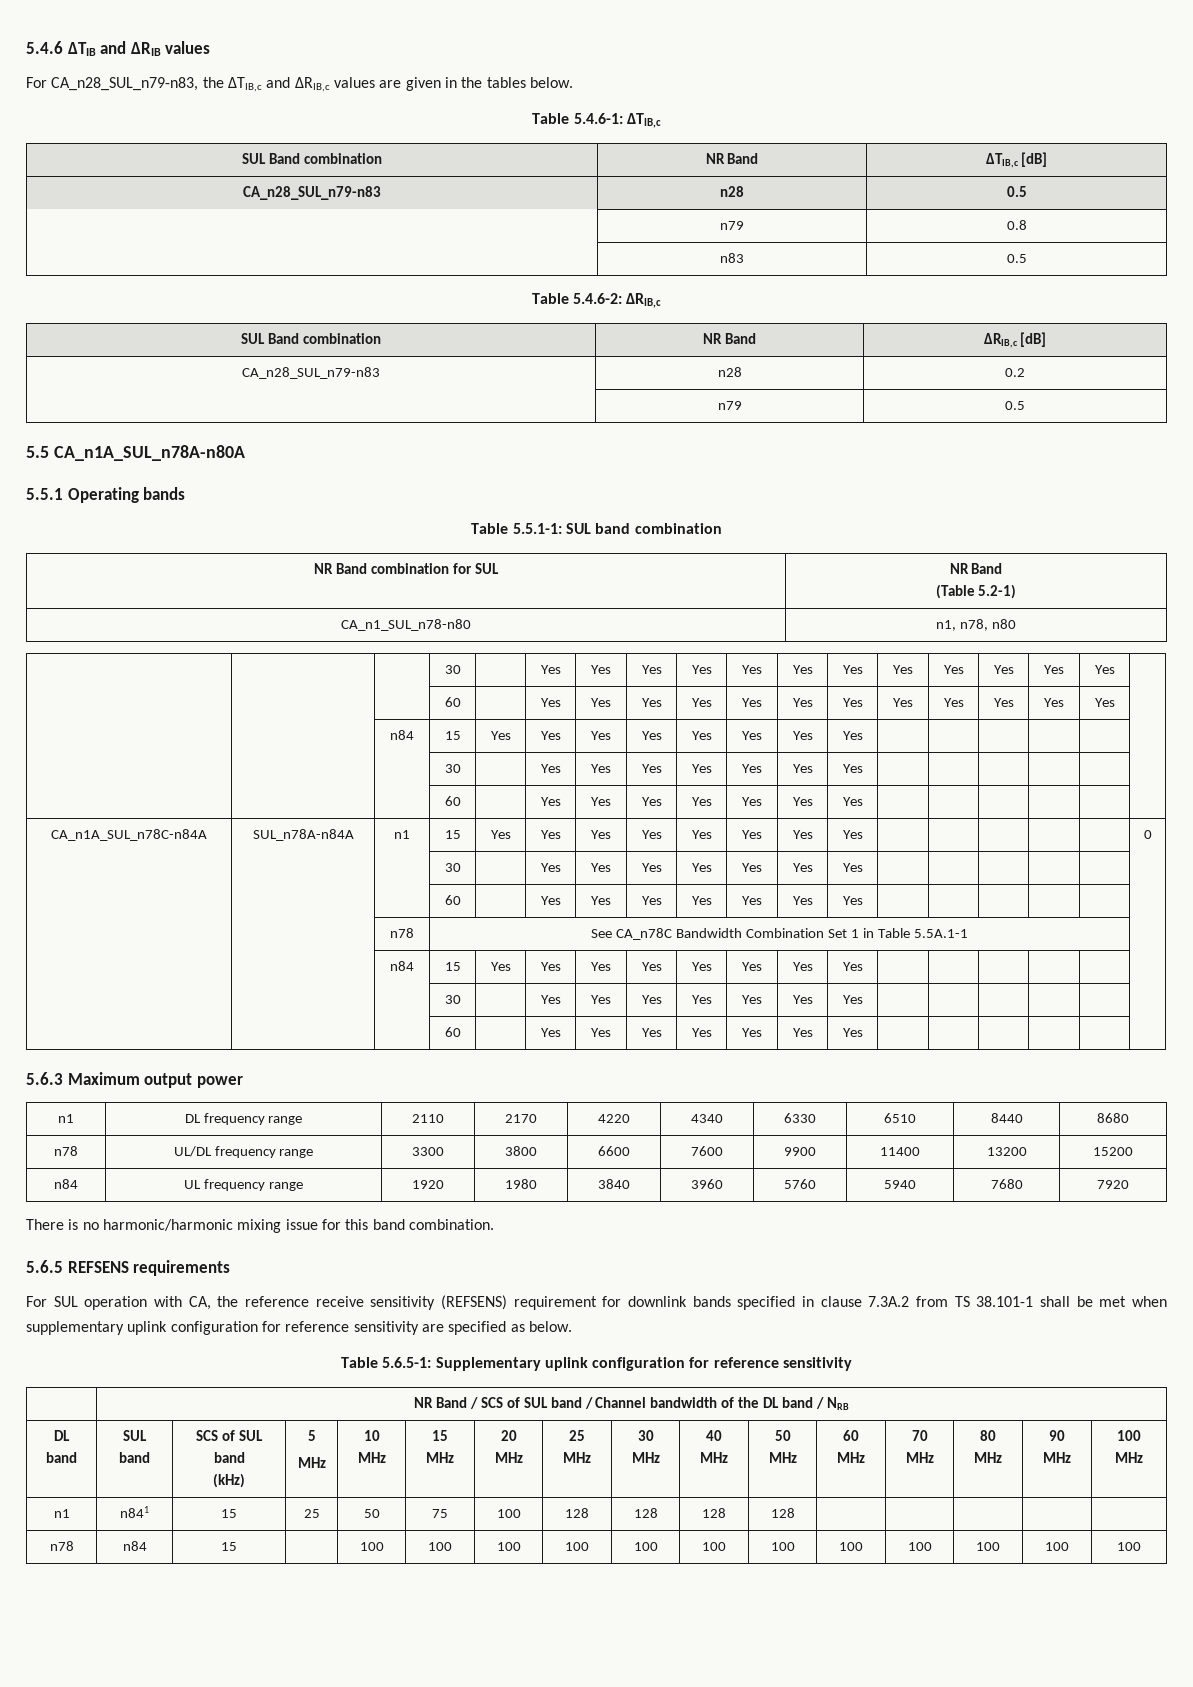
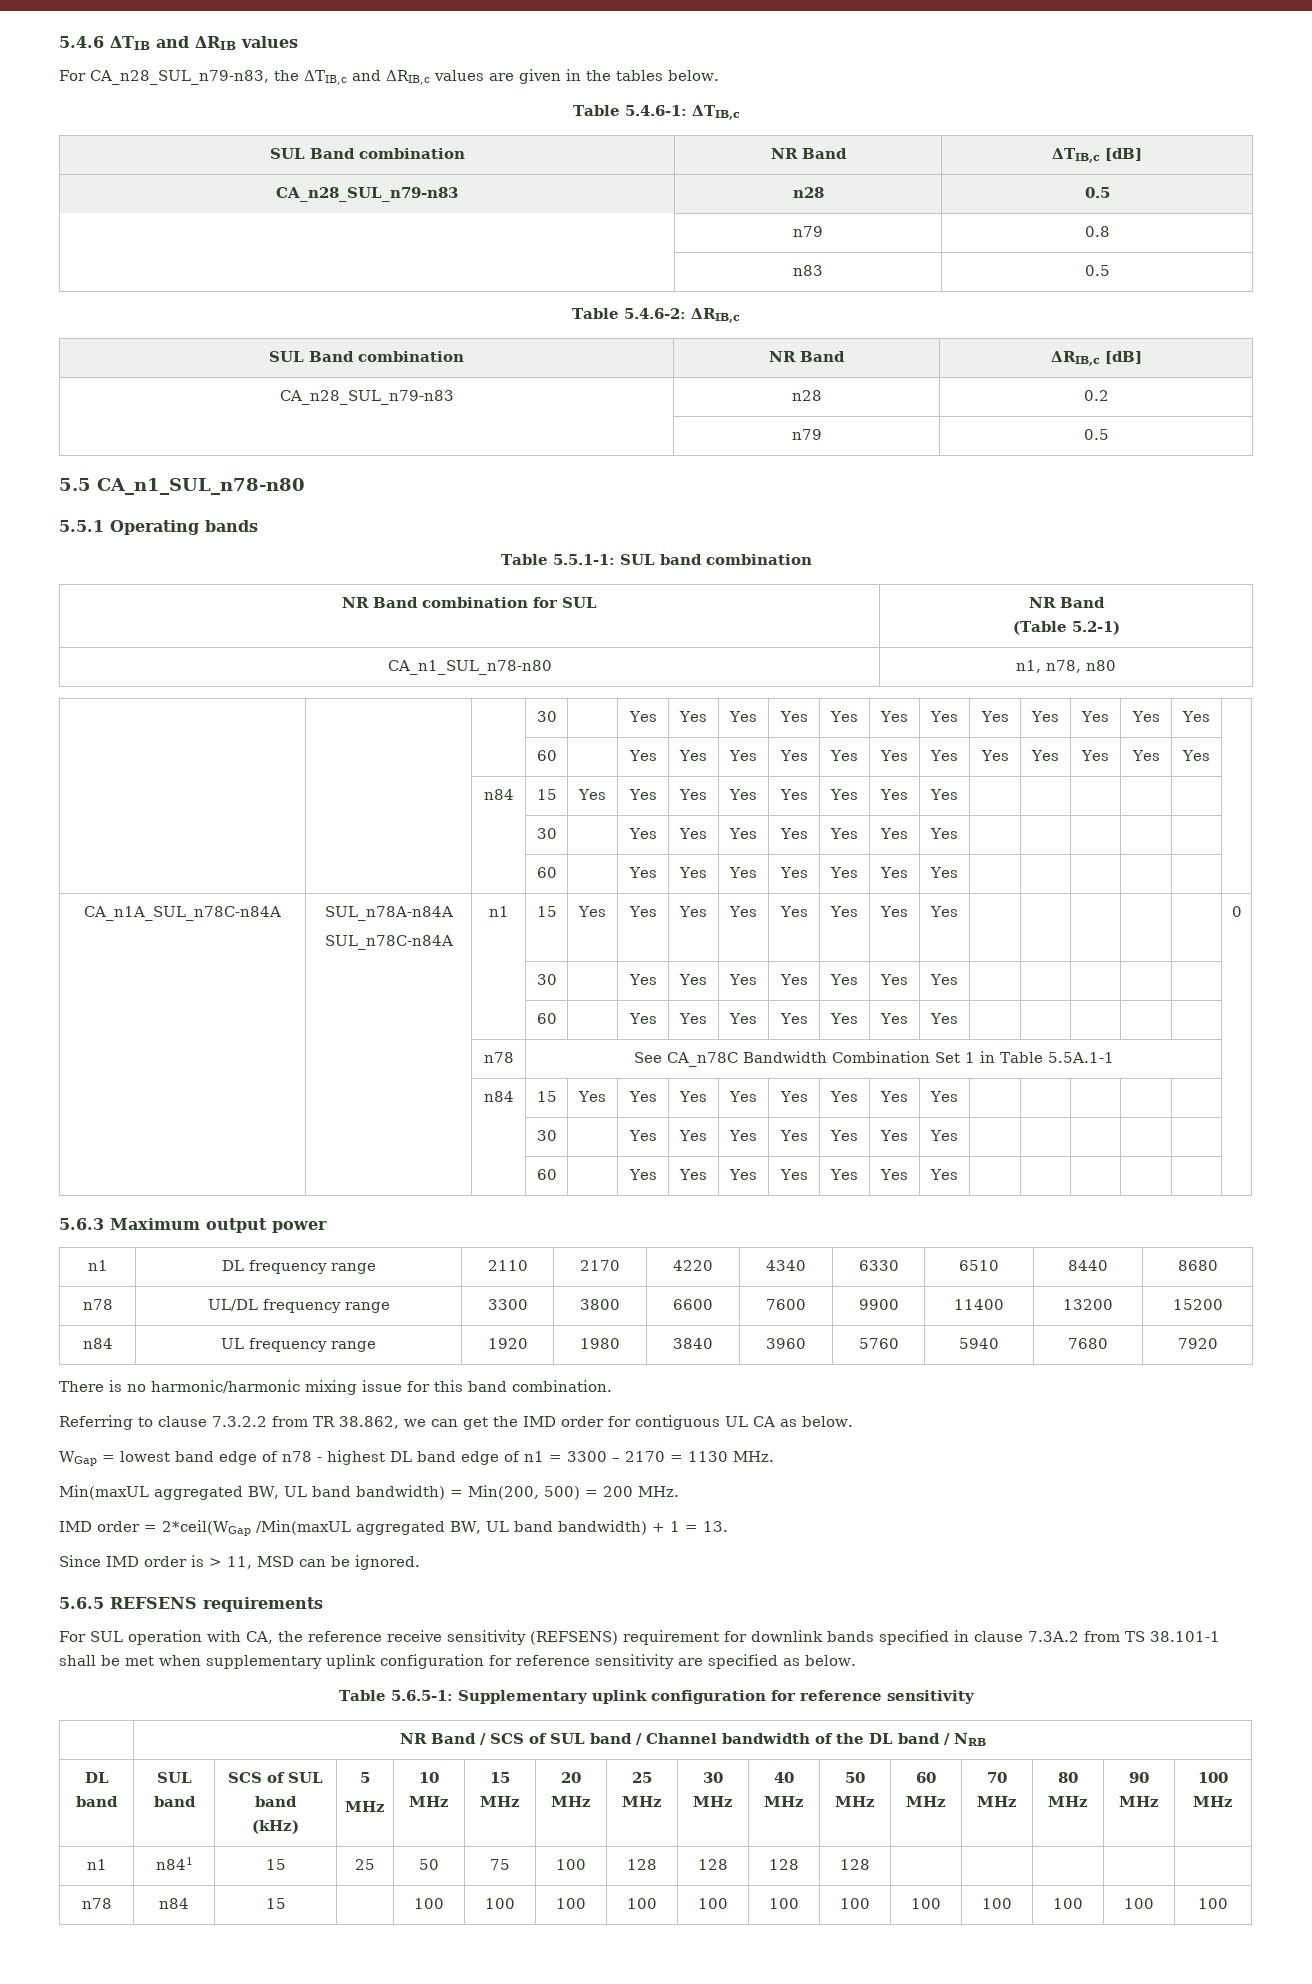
[53,445,245,461] CA_n1A_SUL_n78A-n80A -> [97,478,305,495] CA_n1_SUL_n78-n80
(354, 835) none -> [324,935,453,950] // SUL_n78C-n84A
(494, 1224) none -> [59,1415,853,1430] [59,1450,774,1466] [59,1485,679,1500] [59,1520,728,1536] [59,1555,420,1570] // Referring to clause 7.3.2.2 from TR 38.862, we can get the IMD order for contiguous UL CA as below. // WGap = lowest band edge of n78 - highest DL band edge of n1 = 3300 – 2170 = 1130 MHz. // Min(maxUL aggregated BW, UL band bandwidth) = Min(200, 500) = 200 MHz. // IMD order = 2*ceil(WGap /Min(maxUL aggregated BW, UL band bandwidth) + 1 = 13. // Since IMD order is > 11, MSD can be ignored.

